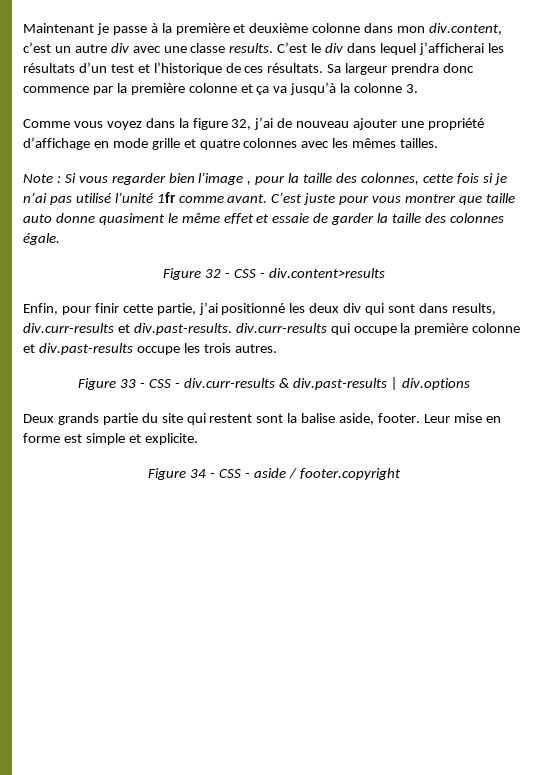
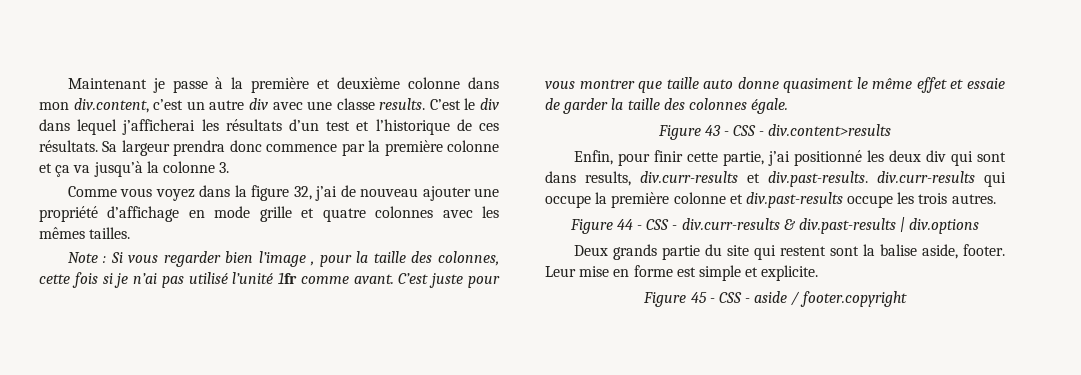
[205,269,222,278] 32 -> [704,125,721,136] 43
[120,379,137,388] 33 -> [616,219,633,230] 44
[190,469,207,478] 34 -> [690,292,707,303] 45

